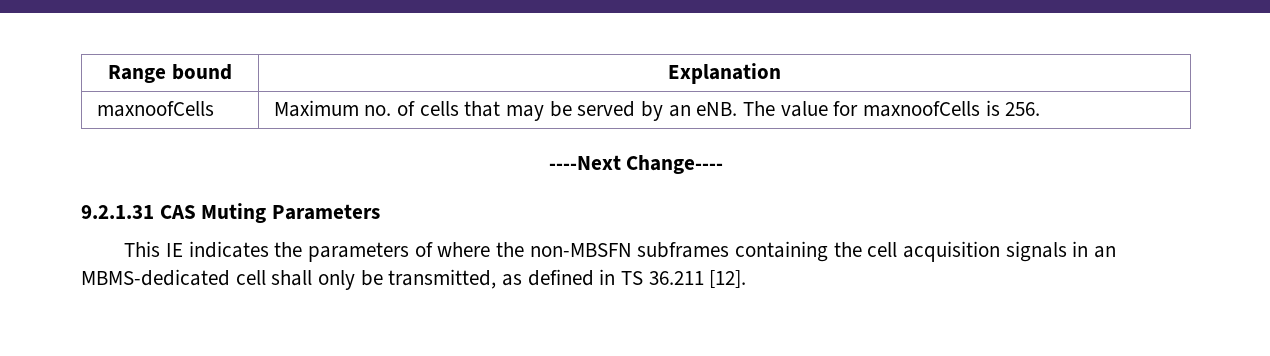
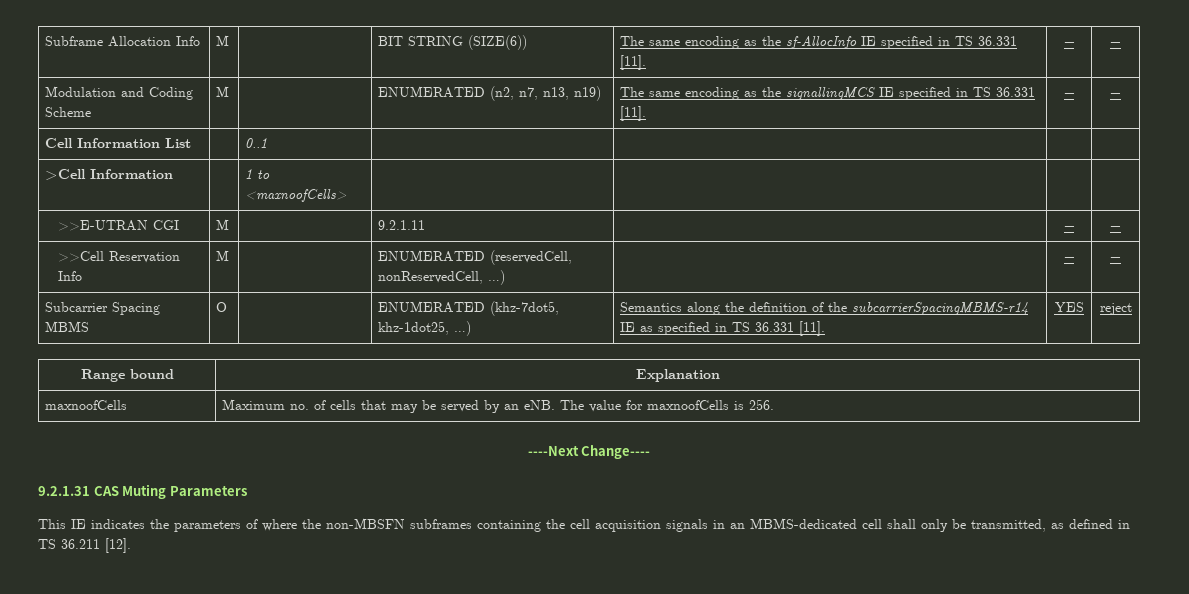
(108, 74) none -> [45,36,201,47] [216,35,230,46] [378,35,528,50] [620,36,1018,49] [620,55,647,70] [1063,42,1075,46] [1110,42,1121,46] [45,86,194,100] [45,107,92,117] [216,86,230,97] [378,86,602,101] [620,87,1036,100] [620,106,647,121] [1063,93,1075,97] [1110,93,1121,97] [45,138,192,148] [245,138,268,148] [45,169,174,181] [245,169,271,179] [245,189,348,202] [58,220,180,231] [216,219,230,230] [378,220,426,230] [1063,226,1075,230] [1110,226,1121,230] [58,251,181,263] [58,271,83,281] [216,250,230,261] [378,250,573,265] [378,270,506,285] [1063,257,1075,261] [1110,257,1121,261] [45,302,161,315] [45,321,90,332] [216,302,228,312] [378,301,560,316] [378,321,472,336] [620,302,1029,315] [620,321,826,336] [1054,302,1084,312] [1099,303,1132,315] Subframe Allocation Info | M | | BIT STRING (SIZE(6)) | The same encoding as the sf-AllocInfo IE specified in TS 36.331 [11]. | − | − // Modulation and Coding Scheme | M | | ENUMERATED (n2, n7, n13, n19) | The same encoding as the signallingMCS IE specified in TS 36.331 [11]. | − | − // Cell Information List | | 0..1 | | | | // >Cell Information | | 1 to <maxnoofCells> | | | | // >>E-UTRAN CGI | M | | 9.2.1.11 | | − | − // >>Cell Reservation Info | M | | ENUMERATED (reservedCell, nonReservedCell, …) | | − | − // Subcarrier Spacing MBMS | O | | ENUMERATED (khz-7dot5, khz-1dot25, …) | Semantics along the definition of the subcarrierSpacingMBMS-r14 IE as specified in TS 36.331 [11]. | YES | reject //

